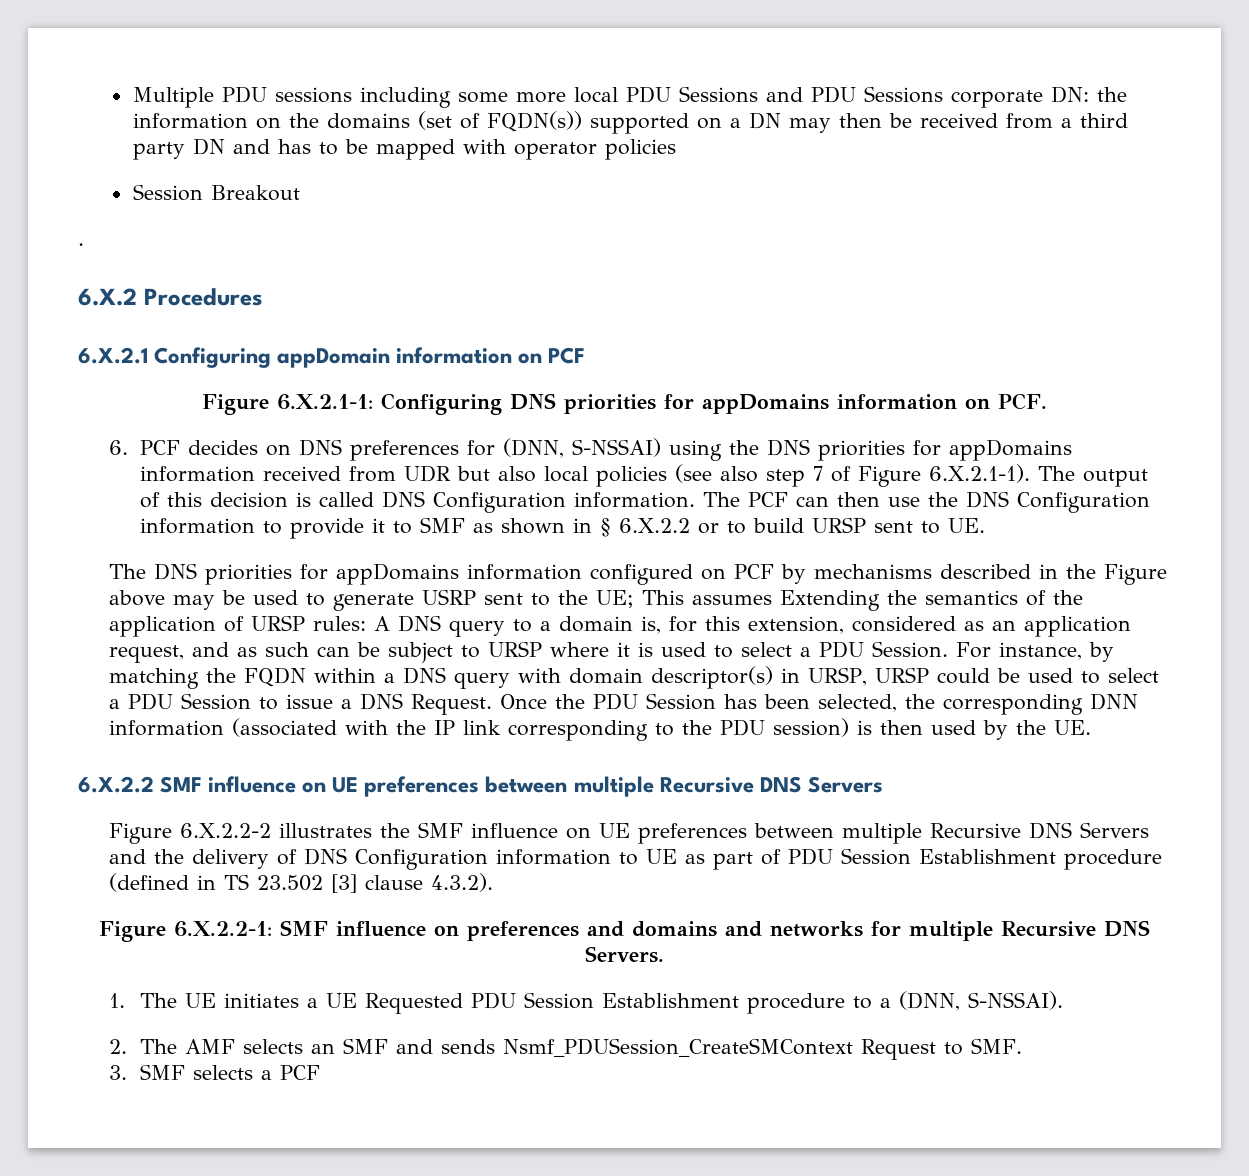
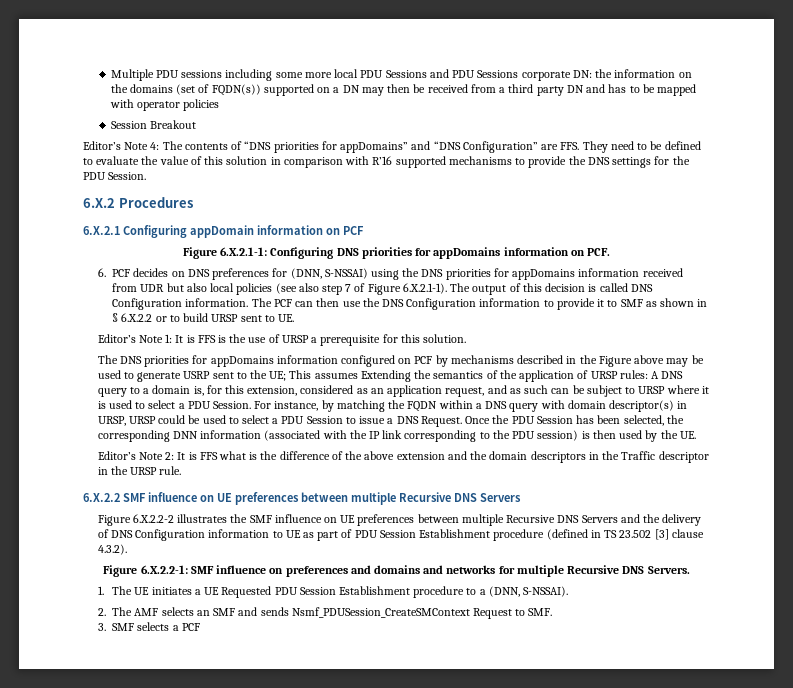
[78,243,84,246] . -> [83,141,701,153] [83,156,690,168] [83,172,147,180] Editor’s Note 4: The contents of “DNS priorities for appDomains” and “DNS Configuration” are FFS. They need to be defined to evaluate the value of this solution in comparison with R’16 supported mechanisms to provide the DNS settings for the PDU Session.
(985, 525) none -> [97,334,467,346] // Editor’s Note 1: It is FFS is the use of URSP a prerequisite for this solution.
(1091, 727) none -> [97,451,709,463] [97,466,182,475] // Editor’s Note 2: It is FFS what is the difference of the above extension and the domain descriptors in the Traffic descriptor in the URSP rule.

